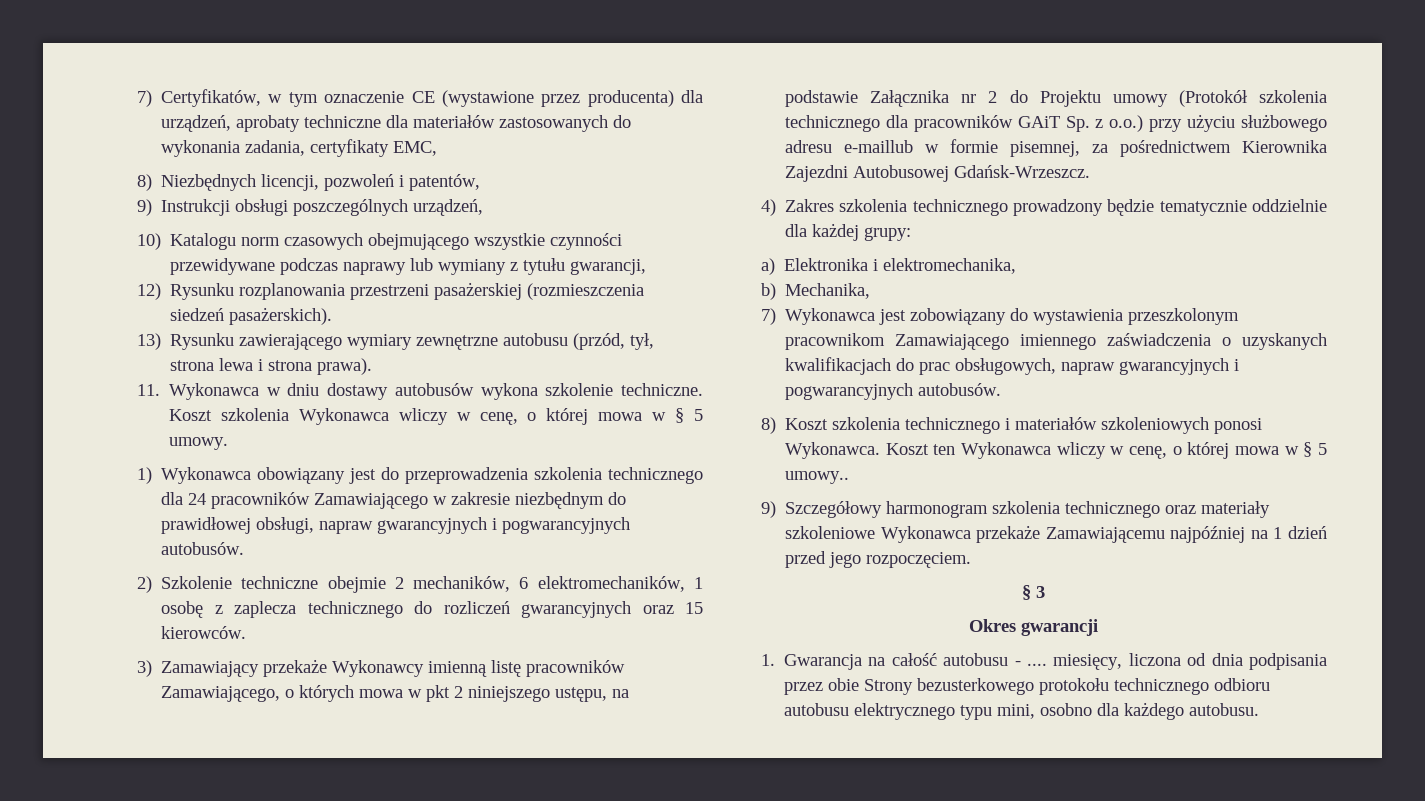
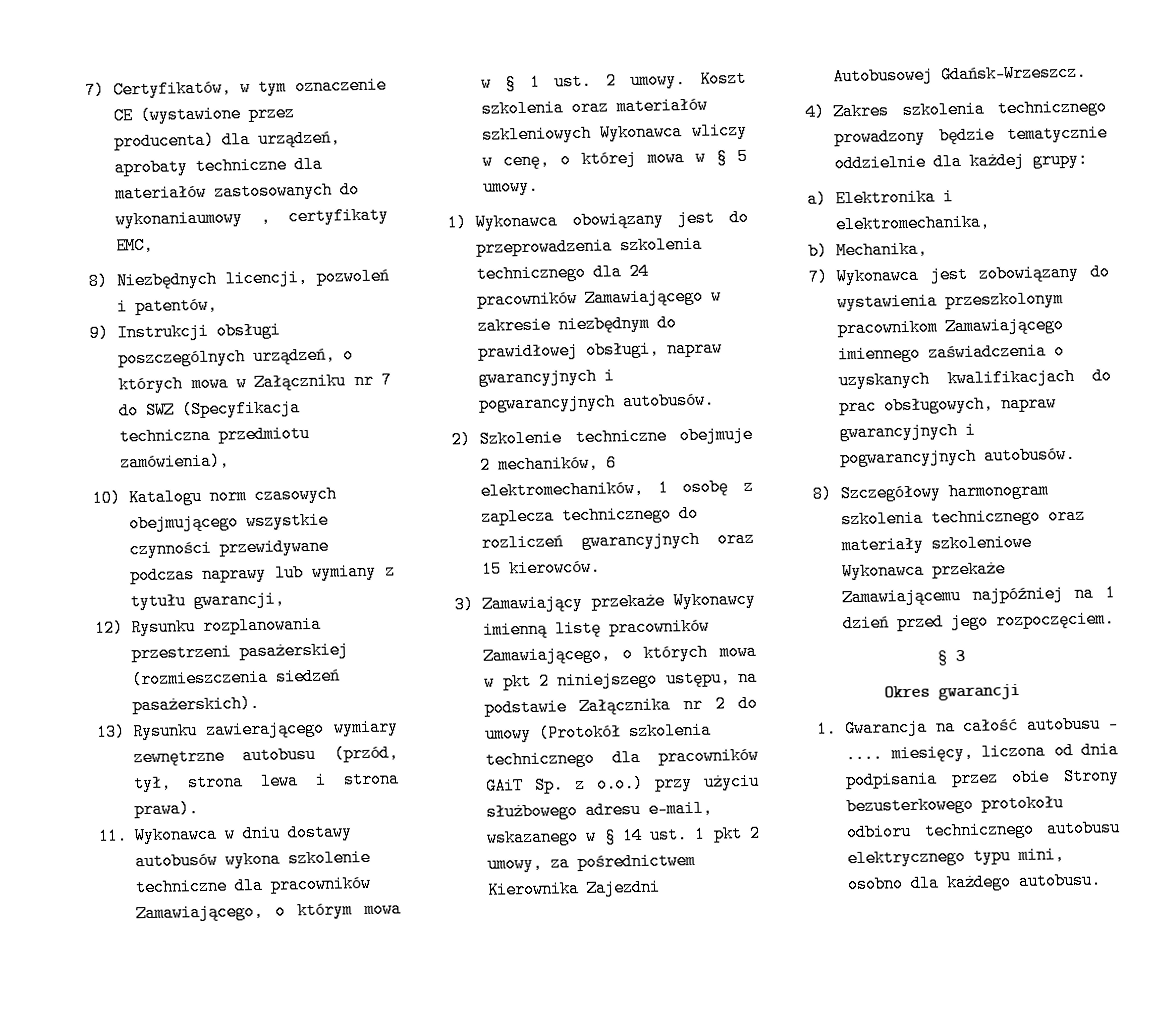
[161,140,306,157] wykonania zadania, -> [115,208,272,229] wykonaniaumowy ,
(484, 207) none -> [343,346,355,364] [118,371,392,394] [119,399,302,420] [119,424,311,446] [119,452,231,472] o których mowa w Załączniku nr 7 do SWZ (Specyfikacja techniczna przedmiotu zamówienia),
[620,383,703,396] [169,408,289,421] techniczne. Koszt szkolenia -> [134,874,372,897] [135,900,402,923] [480,69,747,92] [480,96,708,118] [481,124,592,144] techniczne dla pracowników Zamawiającego, o którym mowa w § 1 ust. 2 umowy. Koszt szkolenia oraz materiałów szkleniowych
[327,576,386,593] obejmie -> [679,425,753,445] obejmuje
[1039,90,1101,107] Projektu -> (758, 703) none
[844,139,1081,157] e-maillub w formie pisemnej, -> [648,799,714,818] [486,824,761,847] [487,854,544,873] e-mail, wskazanego w § 14 ust. 1 pkt 2 umowy,
[785,417,1263,434] [785,442,1327,459] [785,471,850,484] [760,501,776,518] Koszt szkolenia technicznego i materiałów szkoleniowych ponosi Wykonawca. Koszt ten Wykonawca wliczy w cenę, o której mowa w § 5 umowy.. // 9) -> (832, 494) none
[1114,678,1271,695] technicznego odbioru -> [846,820,1035,842] odbioru technicznego

